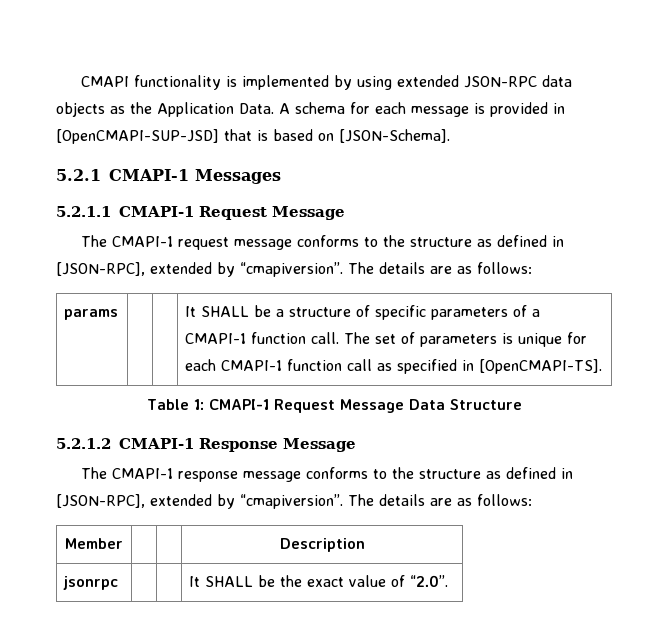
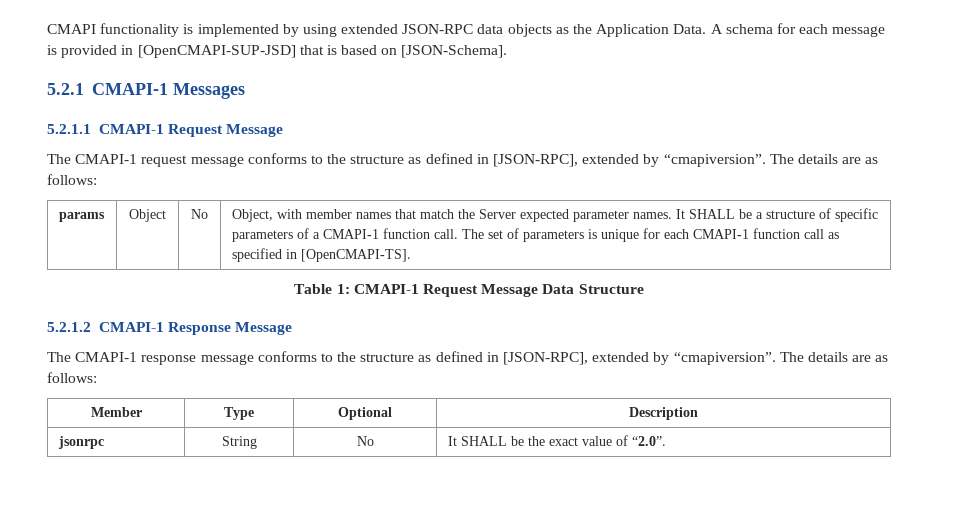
(119, 314) | | -> [129,209,166,222] [191,209,208,219] [231,209,672,222] Object | No | Object, with member names that match the Server expected parameter names.
(123, 543) | -> [224,407,254,420] [338,407,392,420] Type | Optional
(119, 583) | -> [221,436,257,449] [356,436,374,446] String | No

